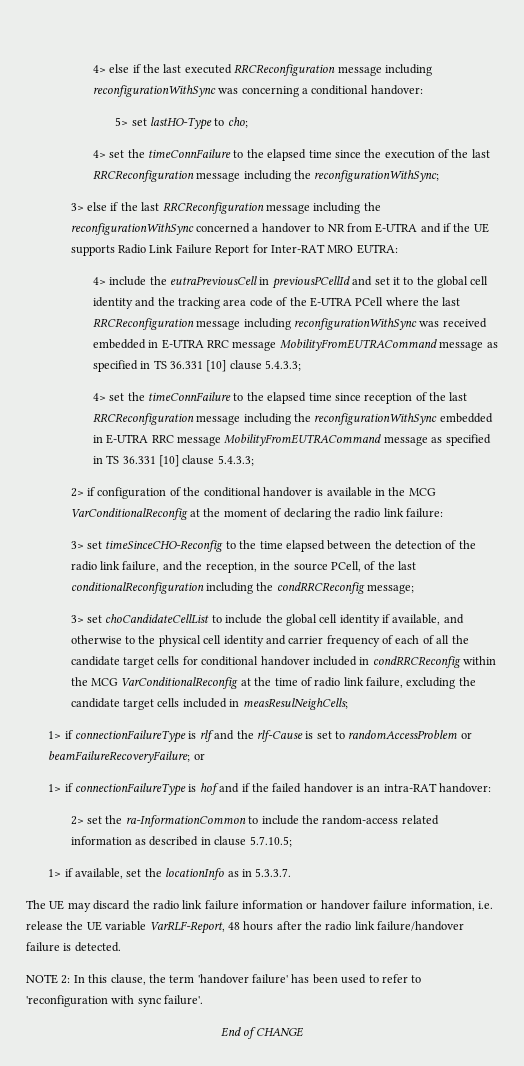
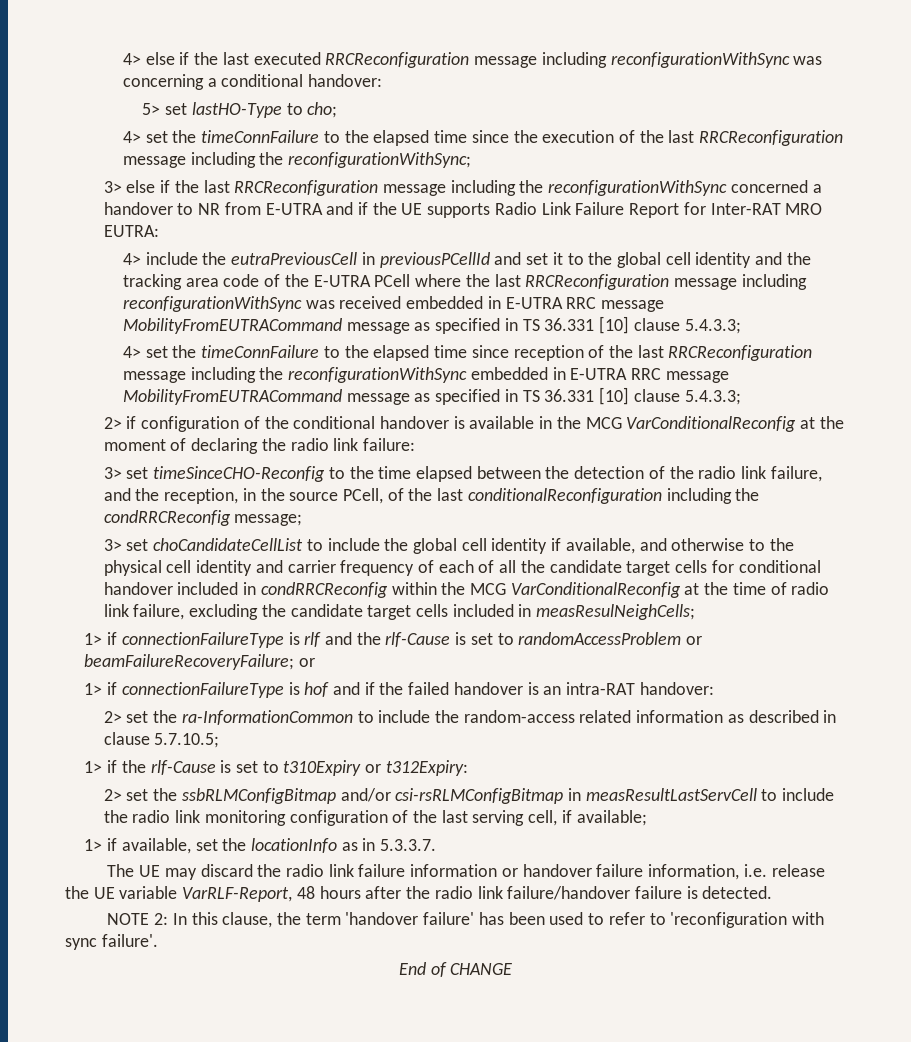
(292, 841) none -> [84,760,468,776] [103,788,835,804] [103,810,647,826] // 1> if the rlf-Cause is set to t310Expiry or t312Expiry: // 2> set the ssbRLMConfigBitmap and/or csi-rsRLMConfigBitmap in measResultLastServCell to include the radio link monitoring configuration of the last serving cell, if available;

